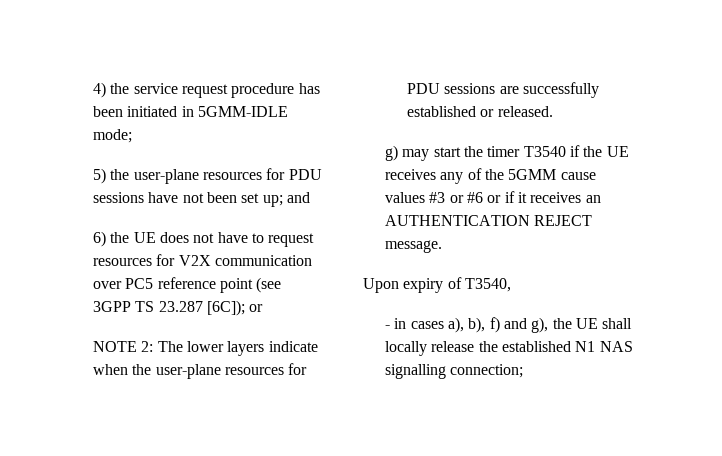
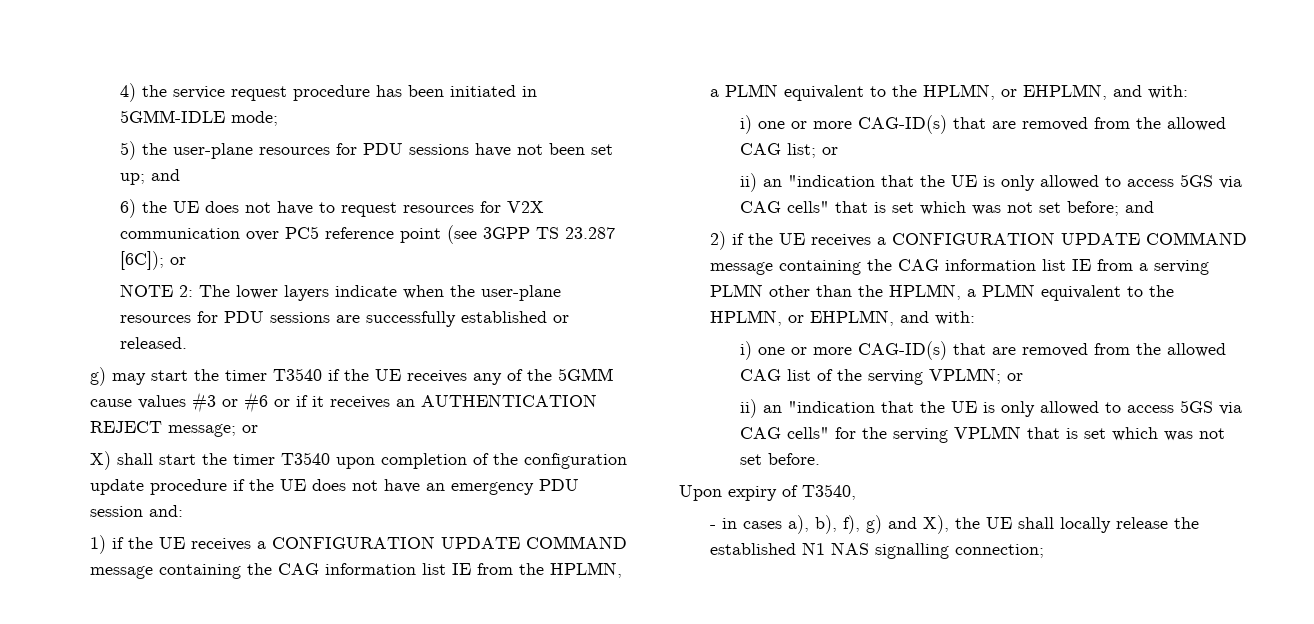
[384,240,442,253] message. -> [167,424,258,437] [89,451,627,470] [89,479,579,495] [89,505,183,517] [89,535,627,554] [89,562,622,579] [709,84,1188,101] [740,115,1227,134] [740,143,839,158] [740,173,1243,192] [740,201,1155,216] [709,231,1247,250] [709,259,1209,275] [709,284,1174,301] [709,310,975,326] [740,341,1227,360] [740,368,1024,385] [740,399,1243,418] [740,426,1226,443] [740,453,821,465] message; or // X) shall start the timer T3540 upon completion of the configuration update procedure if the UE does not have an emergency PDU session and: // 1) if the UE receives a CONFIGURATION UPDATE COMMAND message containing the CAG information list IE from the HPLMN, a PLMN equivalent to the HPLMN, or EHPLMN, and with: // i) one or more CAG-ID(s) that are removed from the allowed CAG list; or // ii) an "indication that the UE is only allowed to access 5GS via CAG cells" that is set which was not set before; and // 2) if the UE receives a CONFIGURATION UPDATE COMMAND message containing the CAG information list IE from a serving PLMN other than the HPLMN, a PLMN equivalent to the HPLMN, or EHPLMN, and with: // i) one or more CAG-ID(s) that are removed from the allowed CAG list of the serving VPLMN; or // ii) an "indication that the UE is only allowed to access 5GS via CAG cells" for the serving VPLMN that is set which was not set before.
[489,317,549,333] f) and g), -> [842,515,949,534] f), g) and X),

